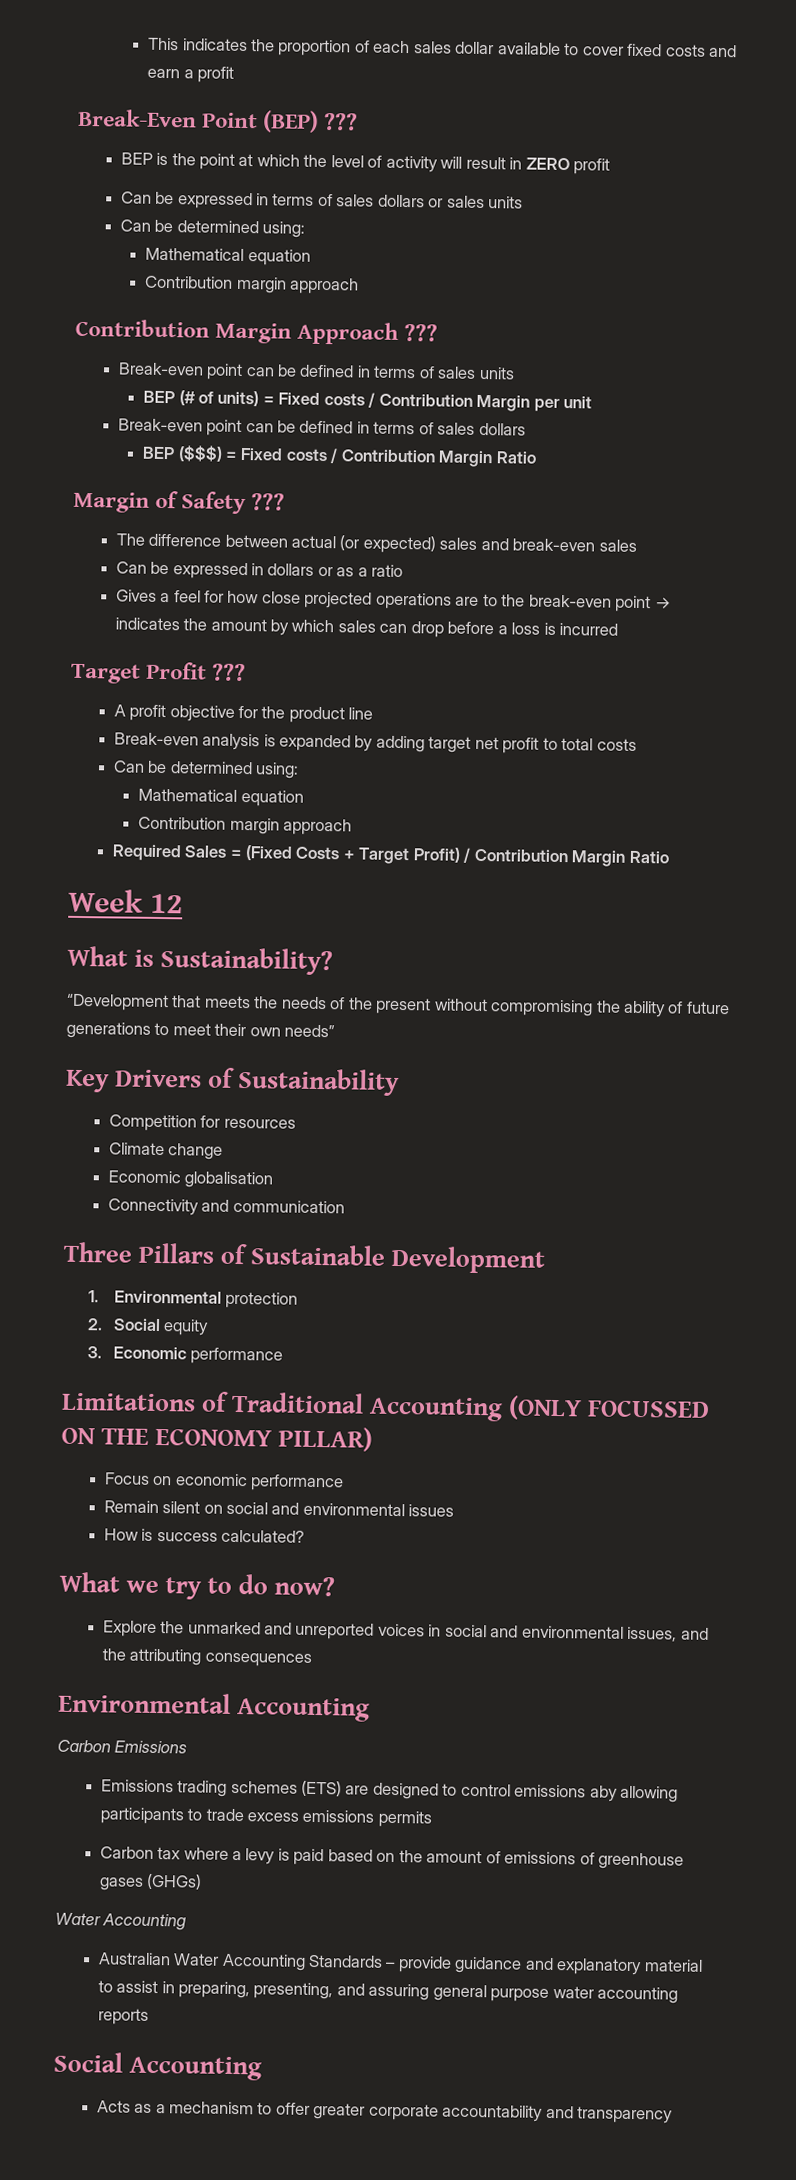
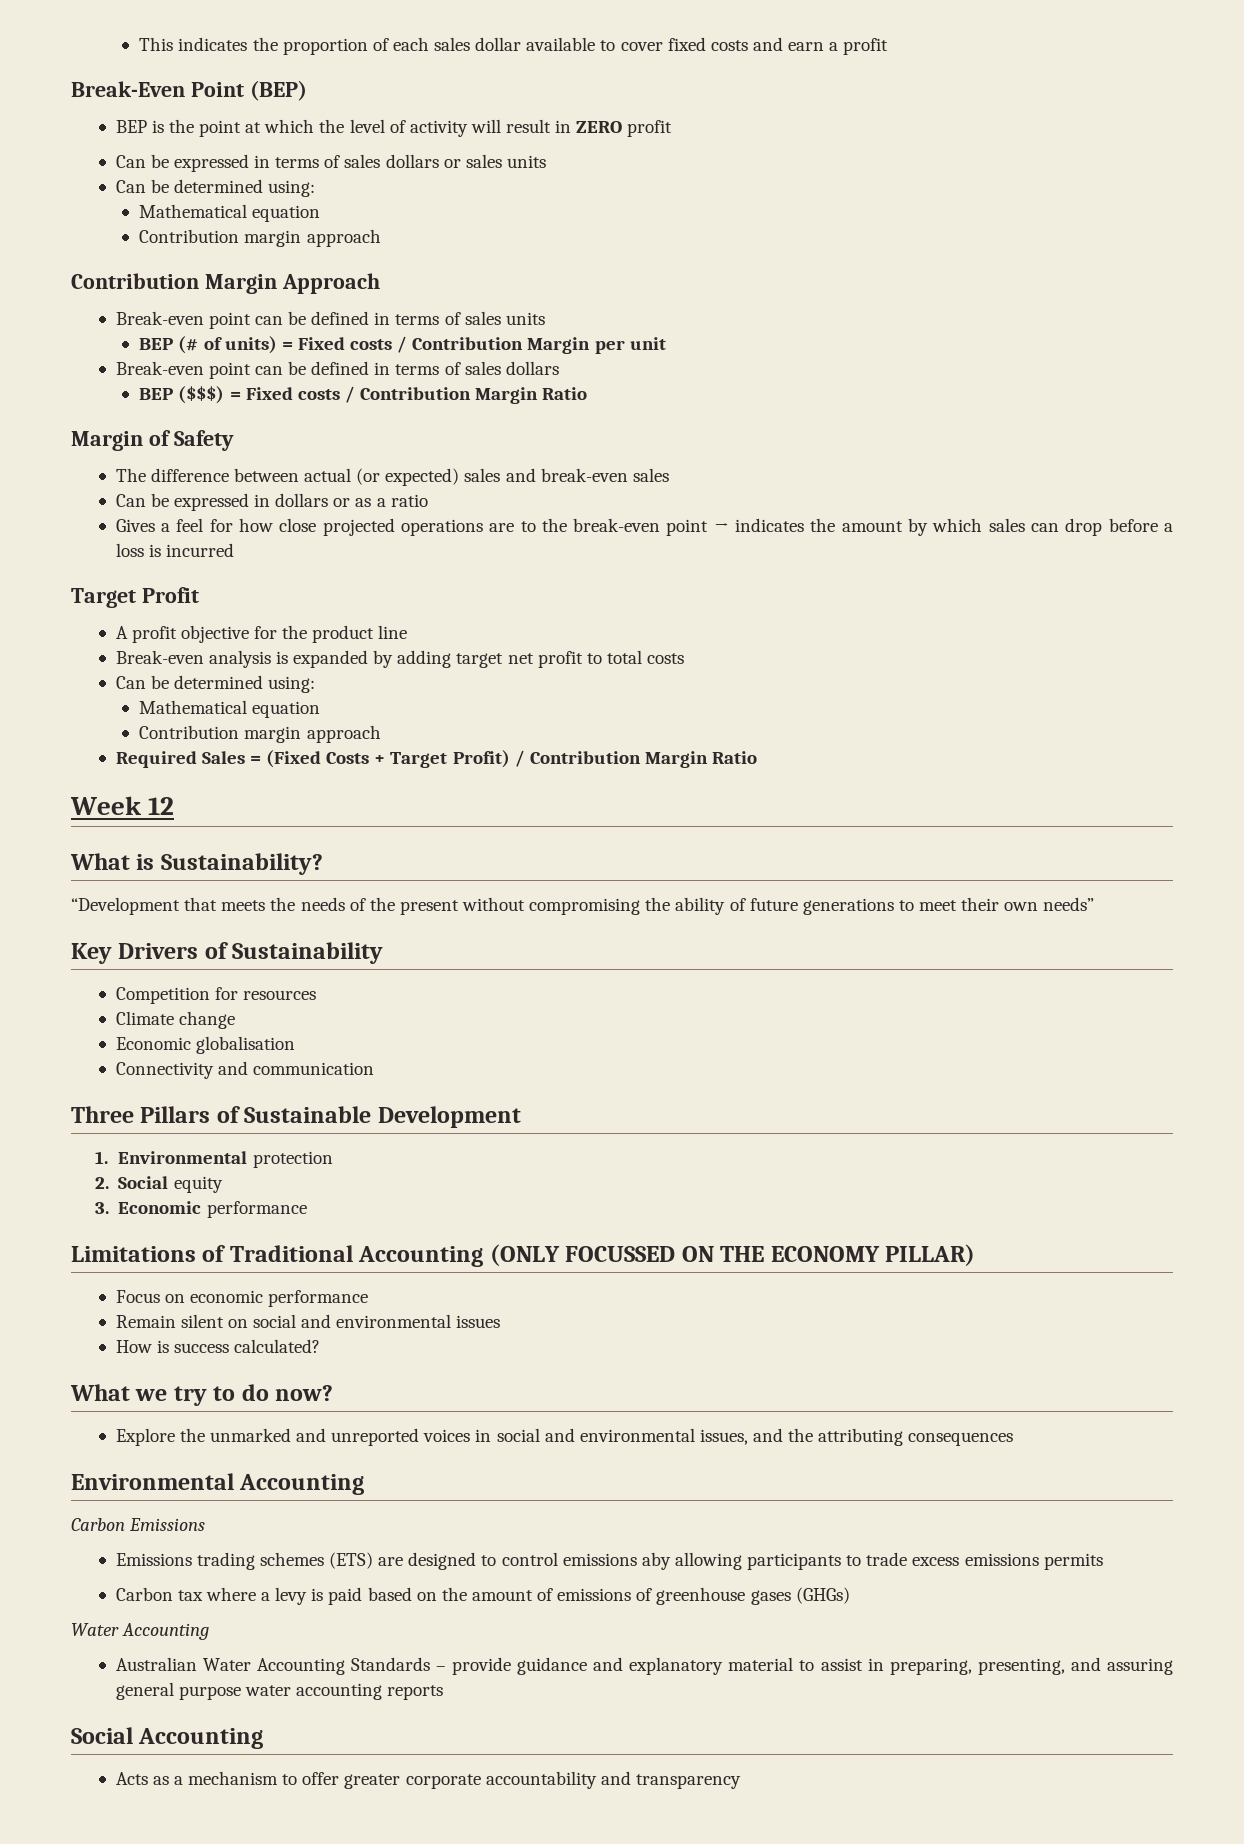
[324,112,359,131] ??? -> (307, 90) none
[404,324,439,342] ??? -> (380, 283) none
[251,493,286,511] ??? -> (234, 440) none
[212,663,247,682] ??? -> (199, 595) none

